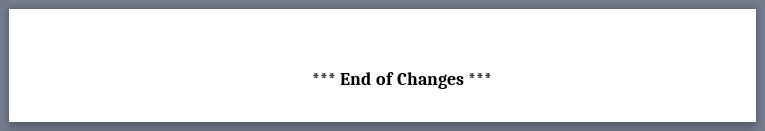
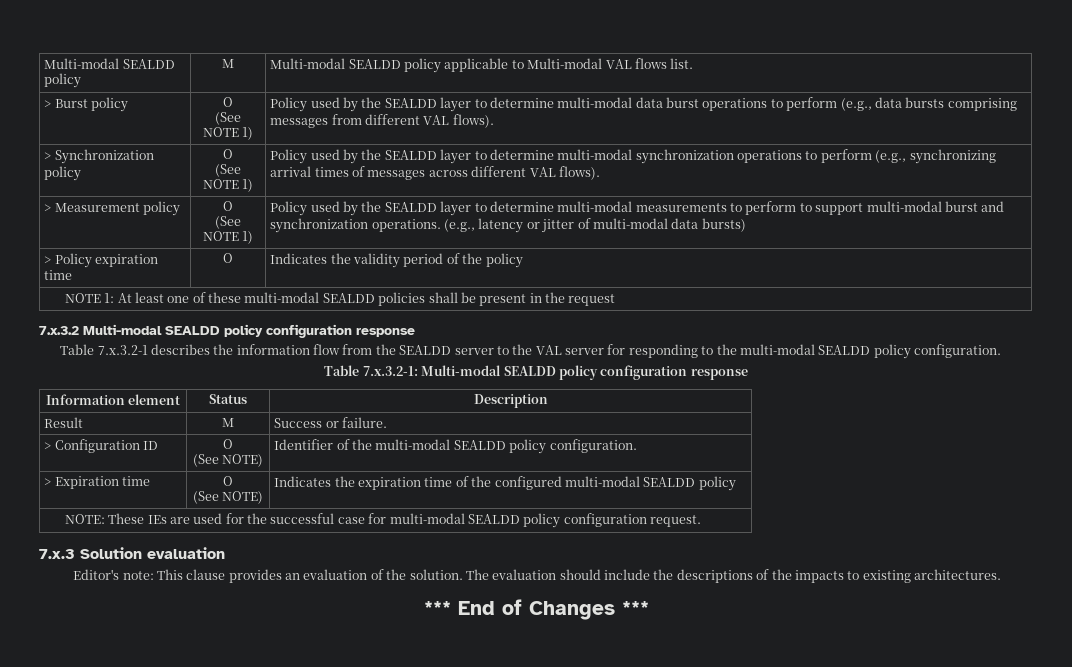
(311, 79) none -> [44,58,175,69] [44,73,82,88] [222,59,234,68] [270,58,694,73] [44,97,129,112] [223,97,233,107] [215,112,241,125] [202,127,254,140] [270,97,1017,112] [270,114,494,128] [44,149,154,164] [44,166,82,181] [223,149,233,159] [215,164,241,177] [202,179,254,192] [270,149,996,164] [270,166,600,180] [44,201,181,216] [223,201,233,211] [215,216,241,229] [202,231,254,244] [270,201,1005,216] [270,218,746,233] [44,253,159,268] [44,270,73,280] [223,253,233,263] [270,253,523,268] [64,292,616,306] [39,324,415,338] [60,344,1002,359] [324,365,748,380] [45,394,181,405] [209,394,247,404] [473,394,548,408] [44,417,84,428] [222,418,234,427] [274,417,388,428] [44,439,159,453] [223,439,233,449] [192,454,264,467] [274,439,637,454] [44,476,151,489] [223,476,233,486] [192,491,264,504] [274,476,736,491] [64,513,702,528] [39,547,225,559] [73,569,1002,583] Multi-modal SEALDD policy | M | Multi-modal SEALDD policy applicable to Multi-modal VAL flows list. // > Burst policy | O // (See NOTE 1) | Policy used by the SEALDD layer to determine multi-modal data burst operations to perform (e.g., data bursts comprising messages from different VAL flows). // > Synchronization policy | O // (See NOTE 1) | Policy used by the SEALDD layer to determine multi-modal synchronization operations to perform (e.g., synchronizing arrival times of messages across different VAL flows). // > Measurement policy | O // (See NOTE 1) | Policy used by the SEALDD layer to determine multi-modal measurements to perform to support multi-modal burst and synchronization operations. (e.g., latency or jitter of multi-modal data bursts) // > Policy expiration time | O | Indicates the validity period of the policy // NOTE 1: At least one of these multi-modal SEALDD policies shall be present in the request // 7.x.3.2 Multi-modal SEALDD policy configuration response // Table 7.x.3.2-1 describes the information flow from the SEALDD server to the VAL server for responding to the multi-modal SEALDD policy configuration. // Table 7.x.3.2-1: Multi-modal SEALDD policy configuration response // Information element | Status | Description // Result | M | Success or failure. // > Configuration ID | O // (See NOTE) | Identifier of the multi-modal SEALDD policy configuration. // > Expiration time | O // (See NOTE) | Indicates the expiration time of the configured multi-modal SEALDD policy // NOTE: These IEs are used for the successful case for multi-modal SEALDD policy configuration request. // 7.x.3 Solution evaluation // Editor's note: This clause provides an evaluation of the solution. The evaluation should include the descriptions of the impacts to existing architectures. //

